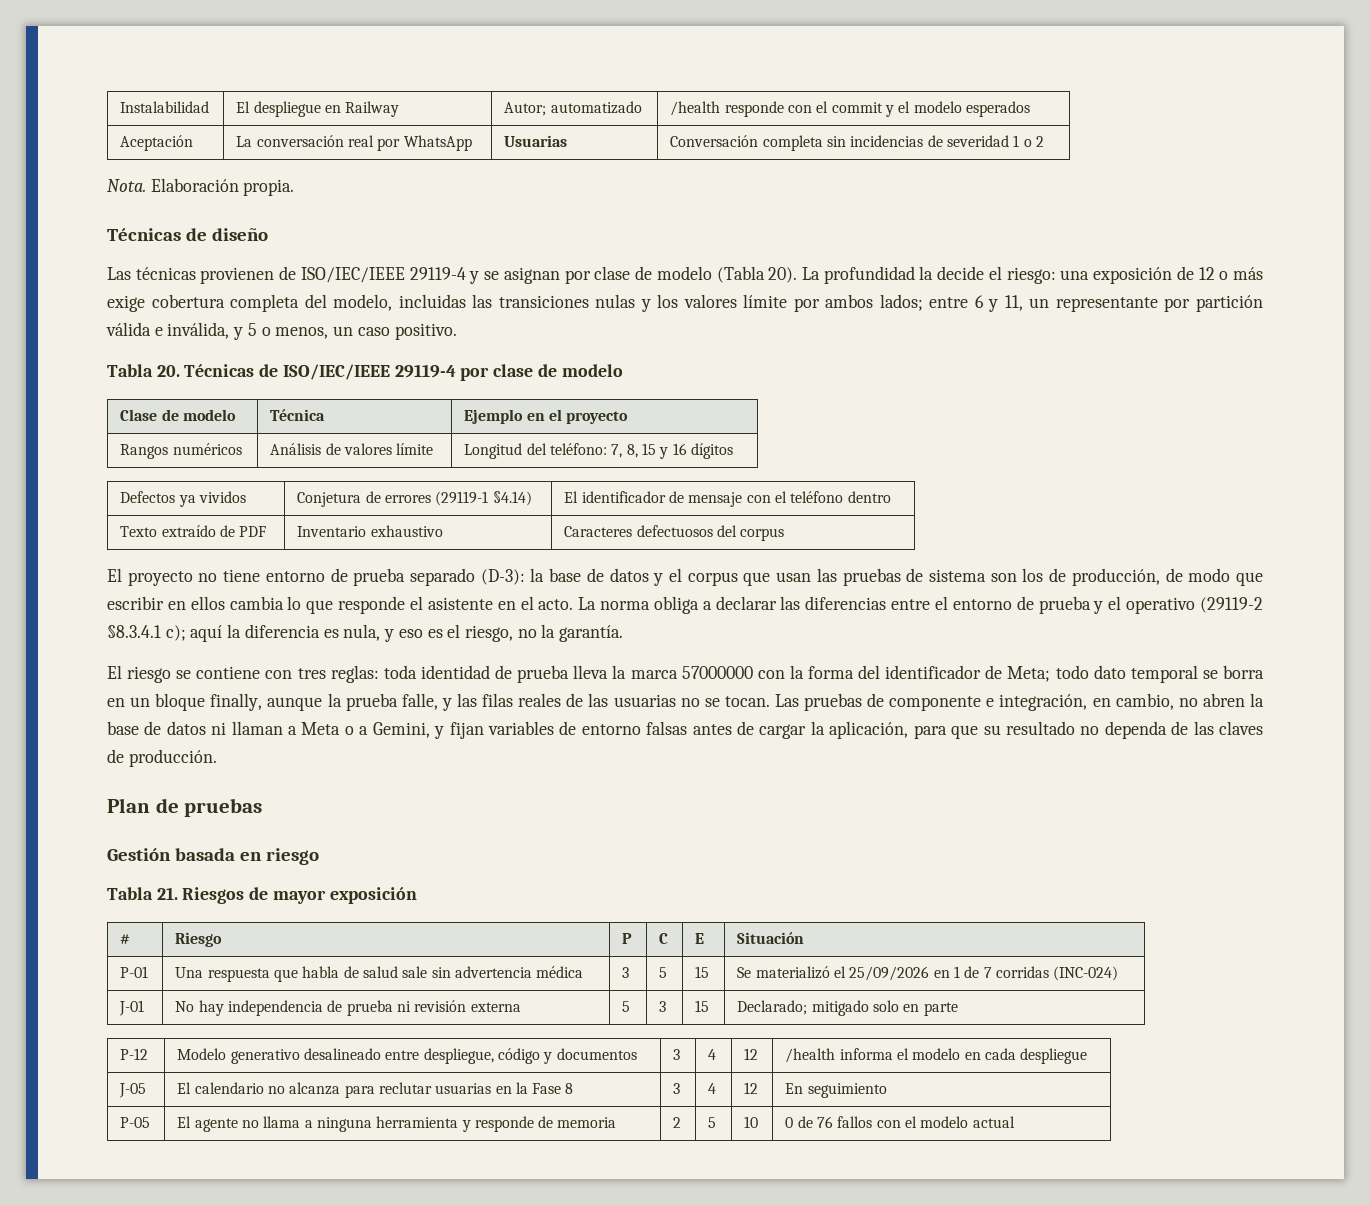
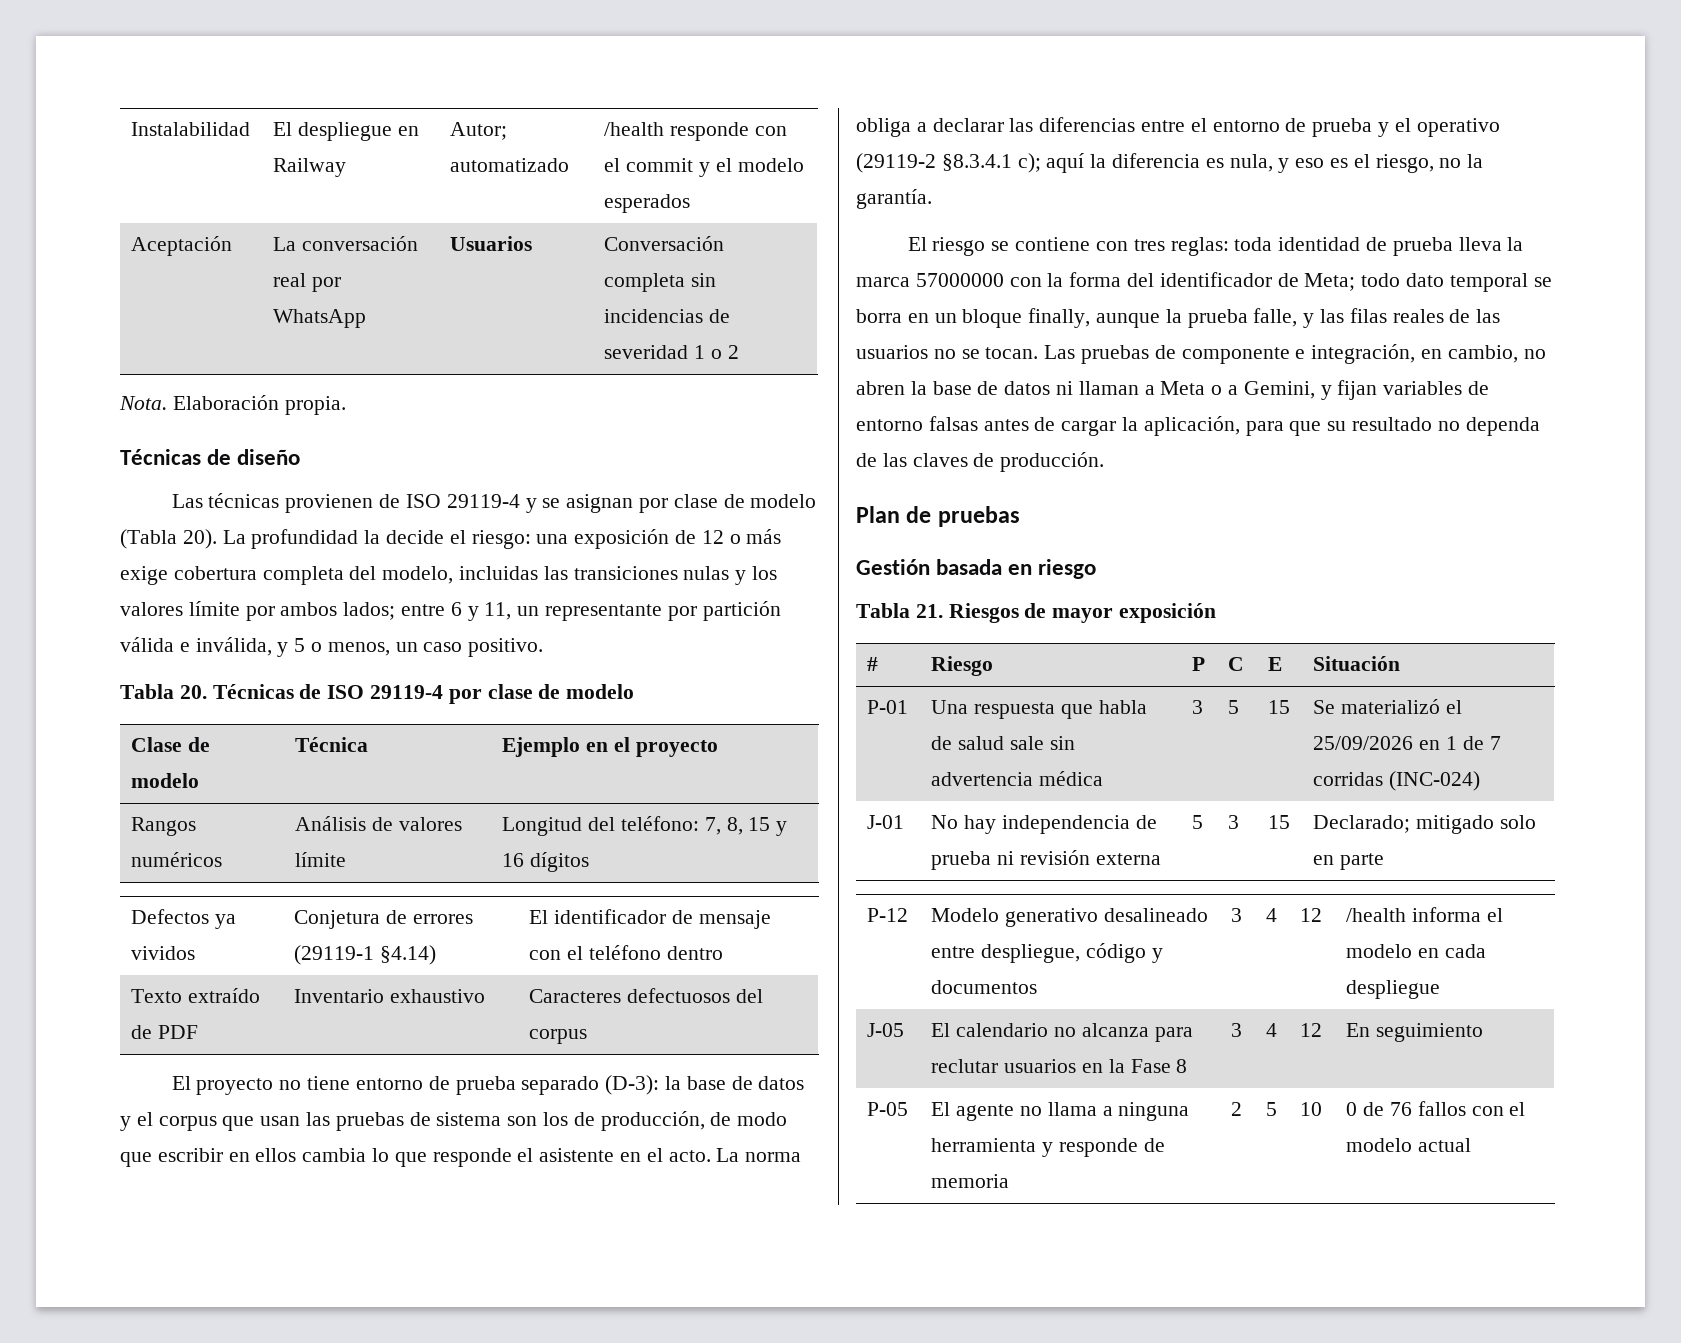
[504,135,568,147] Usuarias -> [450,236,533,251] Usuarios
[300,267,405,283] ISO/IEC/IEEE -> [405,494,441,508] ISO
[282,364,390,380] ISO/IEC/IEEE -> [327,685,365,699] ISO
[613,694,676,707] usuarias -> [856,345,928,359] usuarios
[435,1083,492,1094] usuarias -> [1004,1059,1077,1073] usuarios

